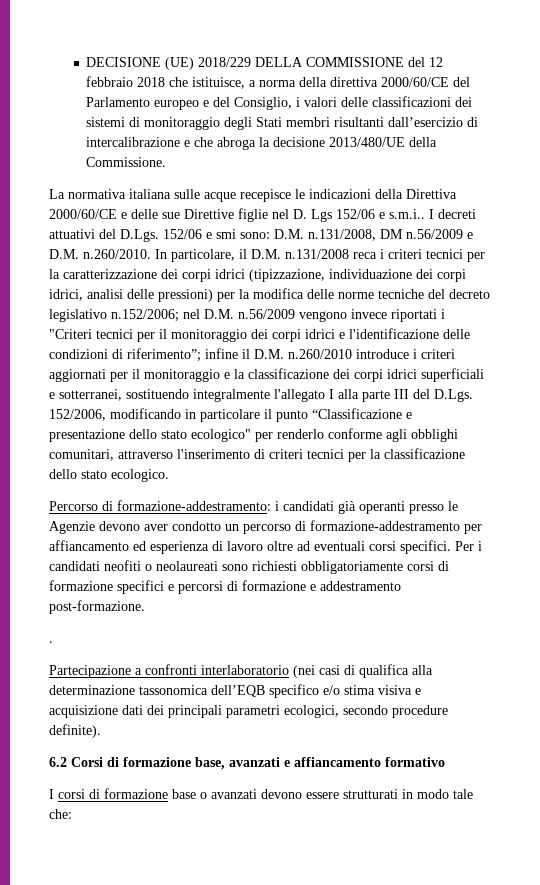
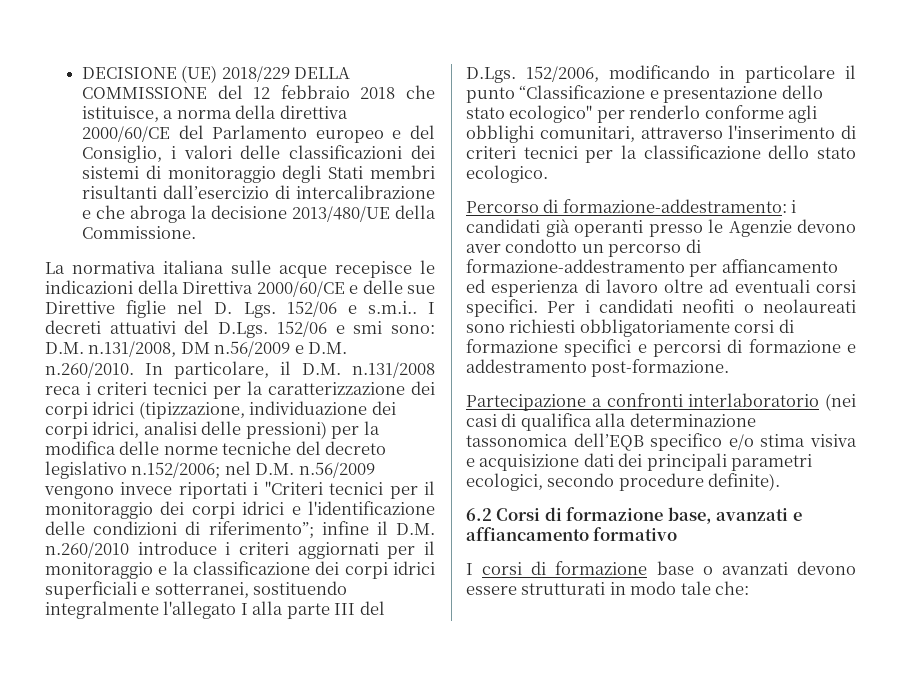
[311,209,332,222] Lgs -> [243,302,276,318] Lgs.
[49,641,53,643] // . -> (730, 368) none

